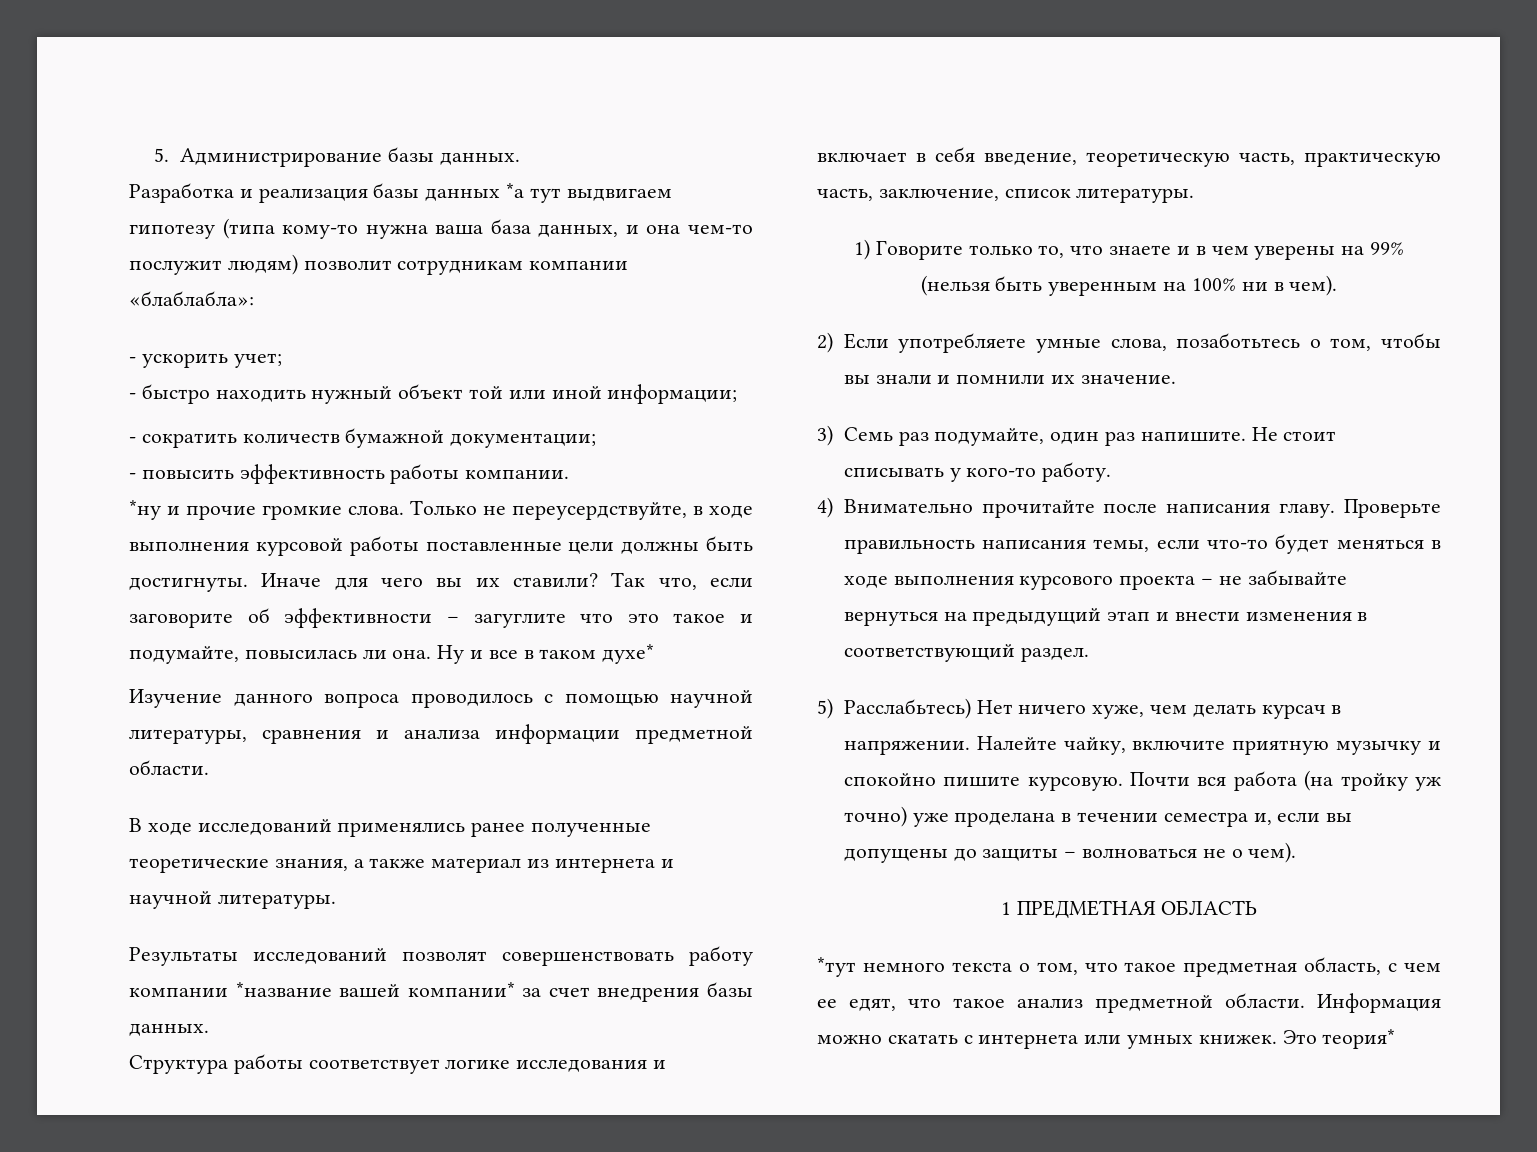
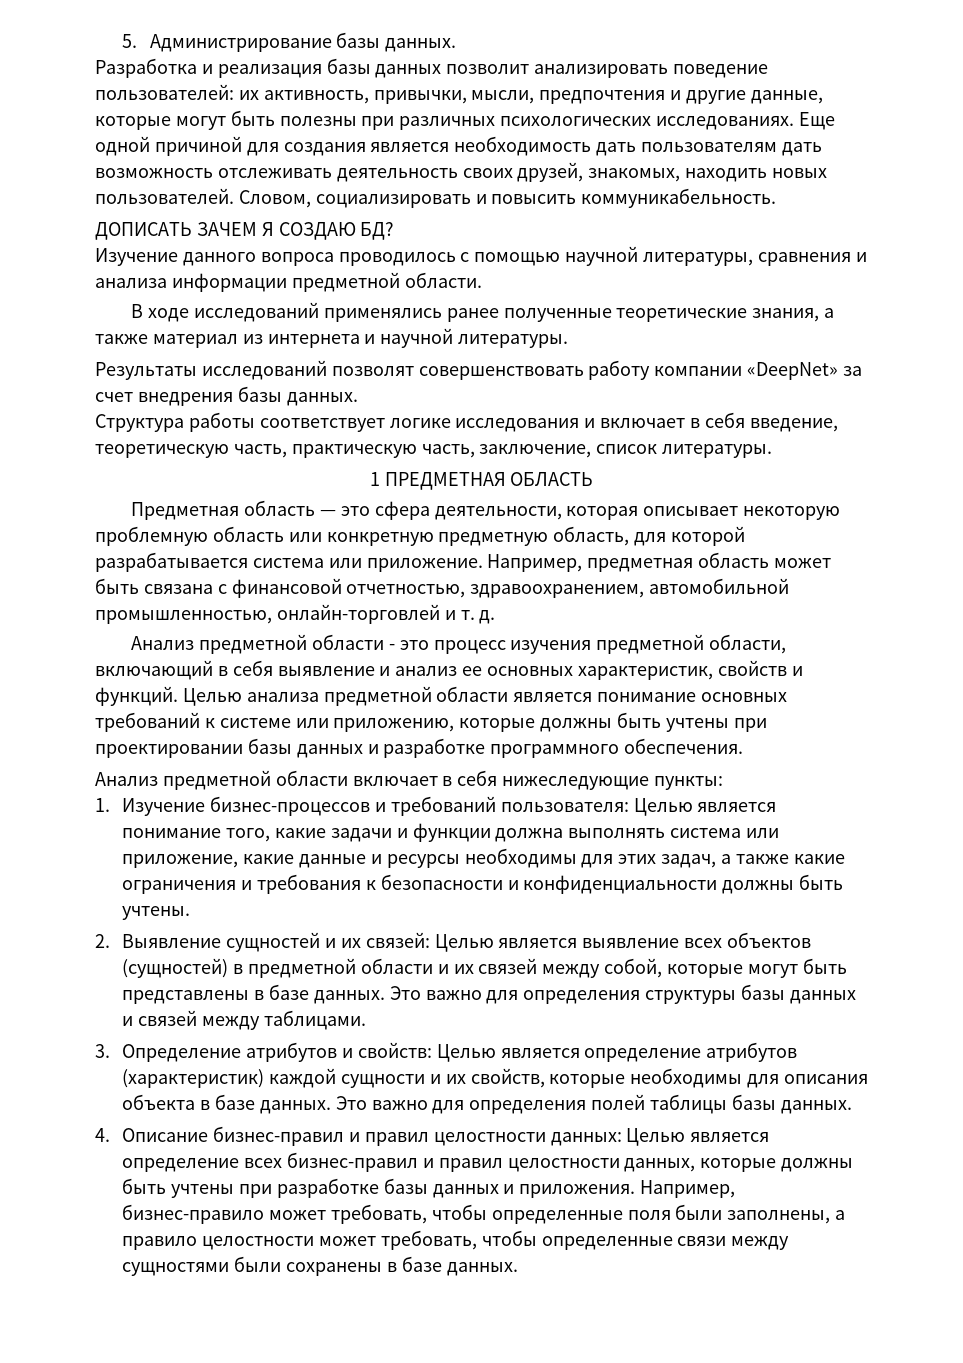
[506,183,672,203] [129,218,753,239] [129,254,629,275] [129,291,254,306] [129,353,282,368] [129,384,738,404] [129,428,597,448] [129,464,570,484] [129,500,753,520] [129,536,753,556] [129,572,753,592] [129,608,753,628] [129,644,655,664] *а тут выдвигаем гипотезу (типа кому-то нужна ваша база данных, и она чем-то послужит людям) позволит сотрудникам компании «блаблабла»: // - ускорить учет; // - быстро находить нужный объект той или иной информации; // - сократить количеств бумажной документации; // - повысить эффективность работы компании. // *ну и прочие громкие слова. Только не переусердствуйте, в ходе выполнения курсовой работы поставленные цели должны быть достигнуты. Иначе для чего вы их ставили? Так что, если заговорите об эффективности – загуглите что это такое и подумайте, повысилась ли она. Ну и все в таком духе* -> [446,64,769,78] [95,84,823,104] [95,110,835,130] [95,136,822,156] [95,162,828,182] [95,188,777,208] [95,222,395,240] позволит анализировать поведение пользователей: их активность, привычки, мысли, предпочтения и другие данные, которые могут быть полезны при различных психологических исследованиях. Еще одной причиной для создания является необходимость дать пользователям дать возможность отслеживать деятельность своих друзей, знакомых, находить новых пользователей. Словом, социализировать и повысить коммуникабельность. // ДОПИСАТЬ ЗАЧЕМ Я СОЗДАЮ БД?
[235,982,515,998] *название вашей компании* -> [747,362,839,380] «DeepNet»
[854,239,1404,260] [920,275,1338,296] [817,332,1441,353] [843,374,1176,384] [817,425,1337,446] [843,462,1112,482] [817,497,1441,518] [843,534,1441,554] [843,570,1347,590] [843,608,1368,626] [843,644,1089,662] [817,698,1342,719] [843,736,1441,755] [843,770,1441,791] [843,806,1353,827] [843,842,1297,863] [1001,900,1257,919] [817,957,1441,977] [817,993,1441,1013] [817,1029,1396,1049] 1) Говорите только то, что знаете и в чем уверены на 99% (нельзя быть уверенным на 100% ни в чем). // 2) Если употребляете умные слова, позаботьтесь о том, чтобы вы знали и помнили их значение. // 3) Семь раз подумайте, один раз напишите. Не стоит списывать у кого-то работу. // 4) Внимательно прочитайте после написания главу. Проверьте правильность написания темы, если что-то будет меняться в ходе выполнения курсового проекта – не забывайте вернуться на предыдущий этап и внести изменения в соответствующий раздел. // 5) Расслабьтесь) Нет ничего хуже, чем делать курсач в напряжении. Налейте чайку, включите приятную музычку и спокойно пишите курсовую. Почти вся работа (на тройку уж точно) уже проделана в течении семестра и, если вы допущены до защиты – волноваться не о чем). // 1 ПРЕДМЕТНАЯ ОБЛАСТЬ // *тут немного текста о том, что такое предметная область, с чем ее едят, что такое анализ предметной области. Информация можно скатать с интернета или умных книжек. Это теория* -> [369,472,594,490] [131,500,841,520] [95,526,746,546] [95,552,832,572] [95,578,790,598] [95,604,496,624] [131,634,787,654] [95,660,803,680] [95,686,788,706] [95,712,767,732] [95,738,744,758] [95,770,724,790] [95,796,777,816] [122,823,779,842] [122,848,845,868] [122,874,844,894] [122,906,191,920] [95,932,811,952] [122,958,847,978] [122,984,856,1004] [122,1010,366,1030] [95,1042,798,1062] [122,1068,868,1088] [122,1094,852,1114] [95,1126,770,1146] [122,1152,854,1172] [122,1178,736,1198] [122,1204,846,1224] [122,1230,790,1250] [122,1256,518,1276] 1 ПРЕДМЕТНАЯ ОБЛАСТЬ // Предметная область — это сфера деятельности, которая описывает некоторую проблемную область или конкретную предметную область, для которой разрабатывается система или приложение. Например, предметная область может быть связана с финансовой отчетностью, здравоохранением, автомобильной промышленностью, онлайн-торговлей и т. д. // Анализ предметной области - это процесс изучения предметной области, включающий в себя выявление и анализ ее основных характеристик, свойств и функций. Целью анализа предметной области является понимание основных требований к системе или приложению, которые должны быть учтены при проектировании базы данных и разработке программного обеспечения. // Анализ предметной области включает в себя нижеследующие пункты: // 1. Изучение бизнес-процессов и требований пользователя: Целью является понимание того, какие задачи и функции должна выполнять система или приложение, какие данные и ресурсы необходимы для этих задач, а также какие ограничения и требования к безопасности и конфиденциальности должны быть учтены. // 2. Выявление сущностей и их связей: Целью является выявление всех объектов (сущностей) в предметной области и их связей между собой, которые могут быть представлены в базе данных. Это важно для определения структуры базы данных и связей между таблицами. // 3. Определение атрибутов и свойств: Целью является определение атрибутов (характеристик) каждой сущности и их свойств, которые необходимы для описания объекта в базе данных. Это важно для определения полей таблицы базы данных. // 4. Описание бизнес-правил и правил целостности данных: Целью является определение всех бизнес-правил и правил целостности данных, которые должны быть учтены при разработке базы данных и приложения. Например, бизнес-правило может требовать, чтобы определенные поля были заполнены, а правило целостности может требовать, чтобы определенные связи между сущностями были сохранены в базе данных.

